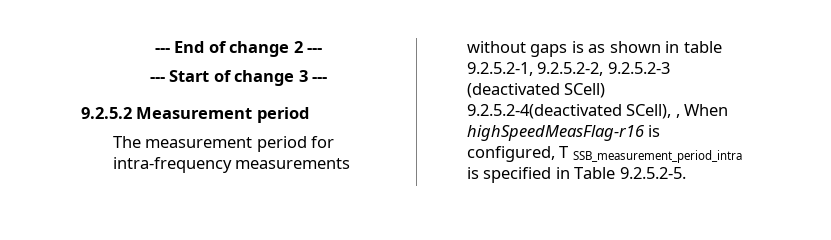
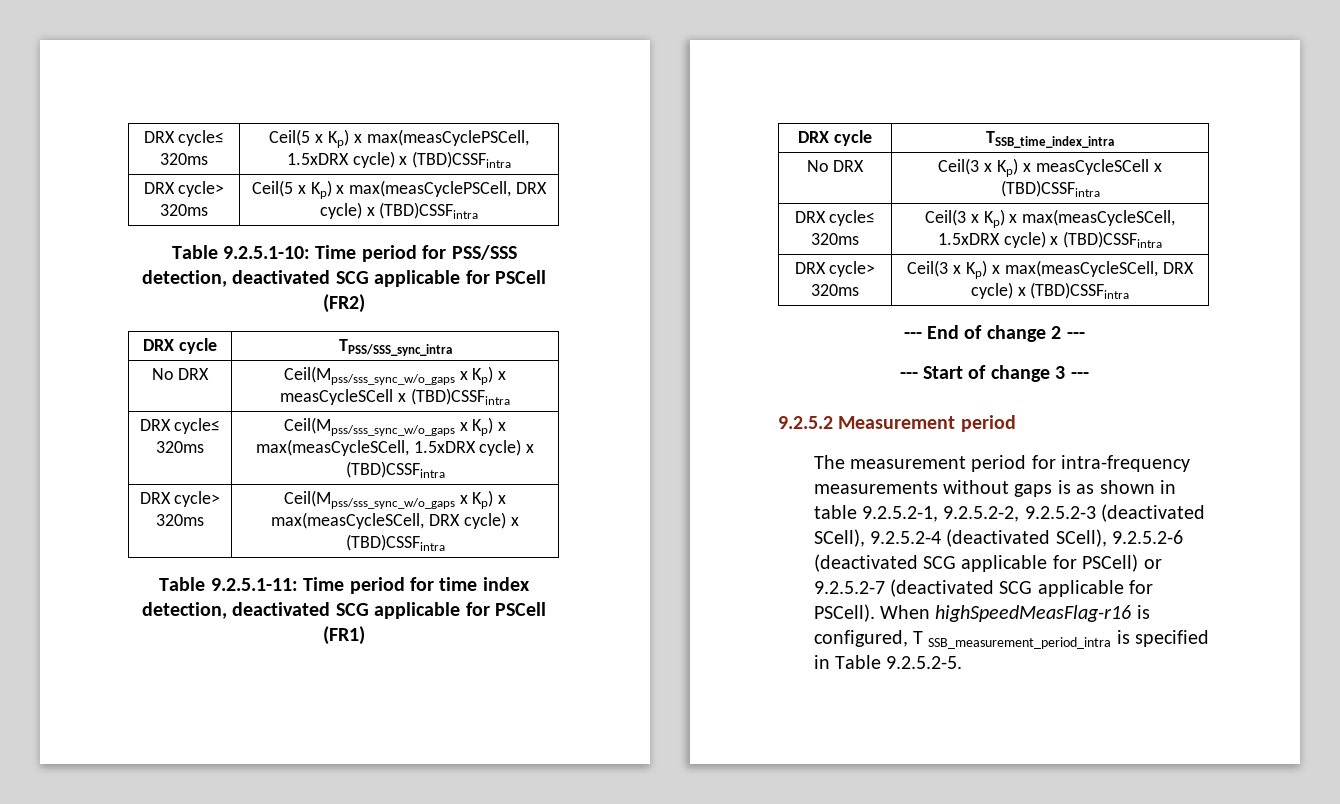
(154, 50) none -> [143,130,225,146] [160,153,208,165] [269,129,529,148] [286,151,512,168] [143,181,225,197] [160,204,208,216] [251,180,548,199] [319,202,479,219] [171,245,517,262] [142,270,546,287] [323,294,365,313] [143,338,217,354] [338,339,452,356] [151,368,210,380] [283,366,507,385] [280,388,510,405] [139,418,221,434] [156,441,204,453] [283,417,507,436] [255,439,535,456] [345,461,445,478] [139,491,221,507] [156,514,204,526] [283,490,507,509] [271,512,519,529] [345,534,445,551] [159,577,530,594] [142,602,546,619] [323,626,365,645] [798,130,872,146] [986,131,1114,148] [806,160,865,172] [938,158,1162,177] [1000,180,1100,197] [794,210,876,226] [811,233,859,245] [924,209,1176,228] [937,231,1163,248] [794,261,876,277] [811,284,859,296] [907,260,1194,279] [970,282,1130,299] DRX cycle≤ 320ms | Ceil(5 x Kp) x max(measCyclePSCell, 1.5xDRX cycle) x (TBD)CSSFintra // DRX cycle> 320ms | Ceil(5 x Kp) x max(measCyclePSCell, DRX cycle) x (TBD)CSSFintra // Table 9.2.5.1-10: Time period for PSS/SSS detection, deactivated SCG applicable for PSCell (FR2) // DRX cycle | TPSS/SSS_sync_intra // No DRX | Ceil(Mpss/sss_sync_w/o_gaps x Kp) x measCycleSCell x (TBD)CSSFintra // DRX cycle≤ 320ms | Ceil(Mpss/sss_sync_w/o_gaps x Kp) x max(measCycleSCell, 1.5xDRX cycle) x (TBD)CSSFintra // DRX cycle> 320ms | Ceil(Mpss/sss_sync_w/o_gaps x Kp) x max(measCycleSCell, DRX cycle) x (TBD)CSSFintra // Table 9.2.5.1-11: Time period for time index detection, deactivated SCG applicable for PSCell (FR1) // DRX cycle | TSSB_time_index_intra // No DRX | Ceil(3 x Kp) x measCycleSCell x (TBD)CSSFintra // DRX cycle≤ 320ms | Ceil(3 x Kp) x max(measCycleSCell, 1.5xDRX cycle) x (TBD)CSSFintra // DRX cycle> 320ms | Ceil(3 x Kp) x max(measCycleSCell, DRX cycle) x (TBD)CSSFintra //
[564,83,606,98] [466,104,680,119] SCell) 9.2.5.2-4(deactivated SCell), , -> [813,529,1184,547] [813,554,1162,572] [813,579,1154,597] [813,604,875,622] SCell), 9.2.5.2-4 (deactivated SCell), 9.2.5.2-6 (deactivated SCG applicable for PSCell) or 9.2.5.2-7 (deactivated SCG applicable for PSCell).

